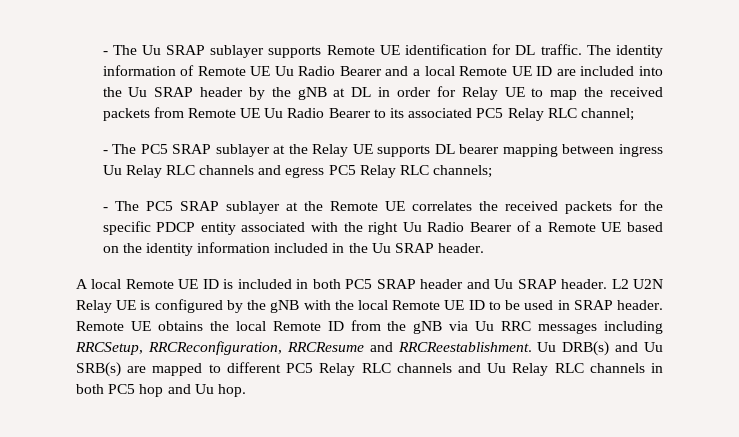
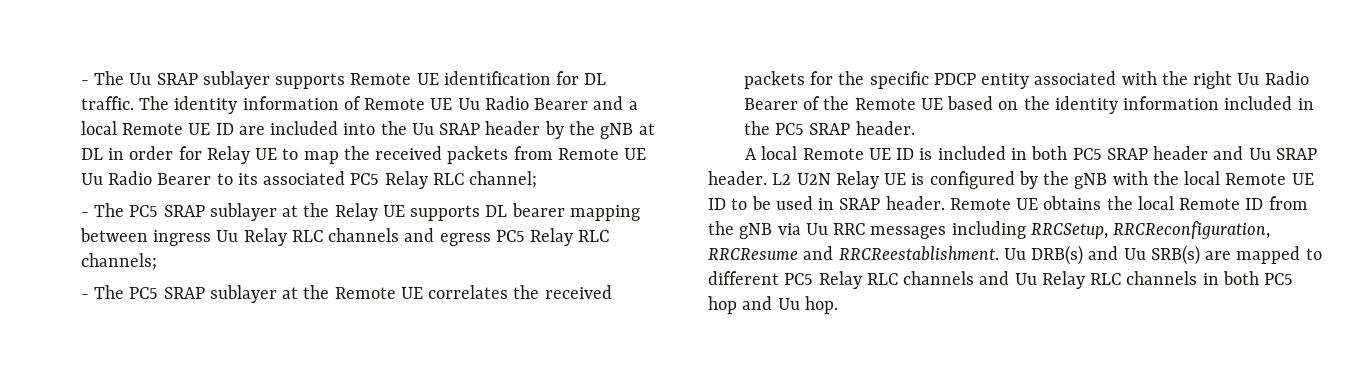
[535,225,543,232] a -> [823,96,850,110] the
[371,243,391,253] Uu -> [775,123,805,135] PC5

